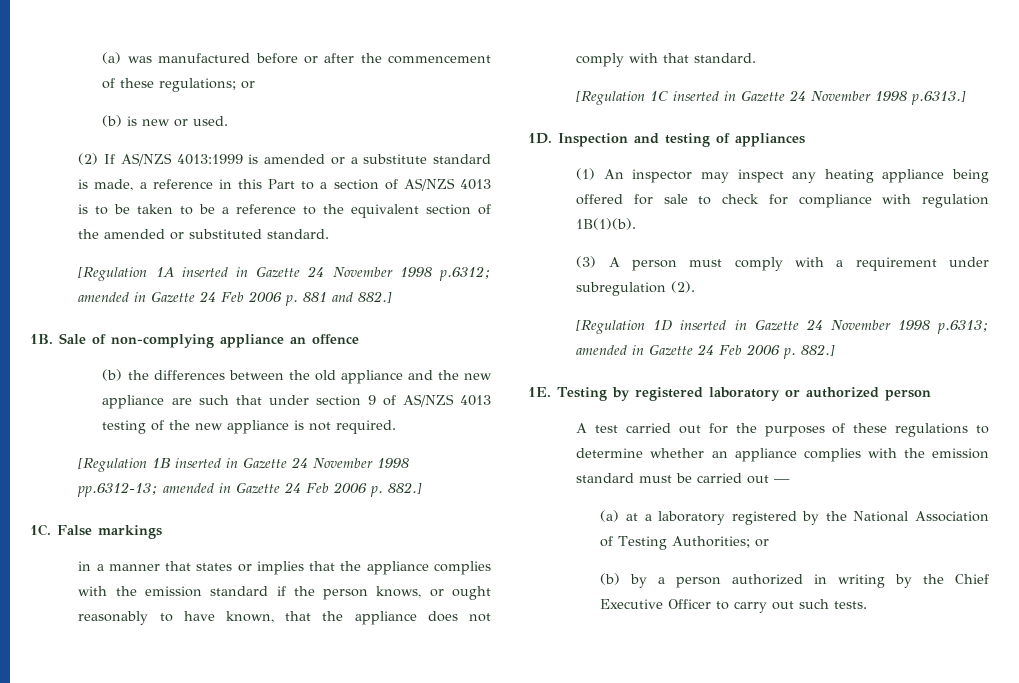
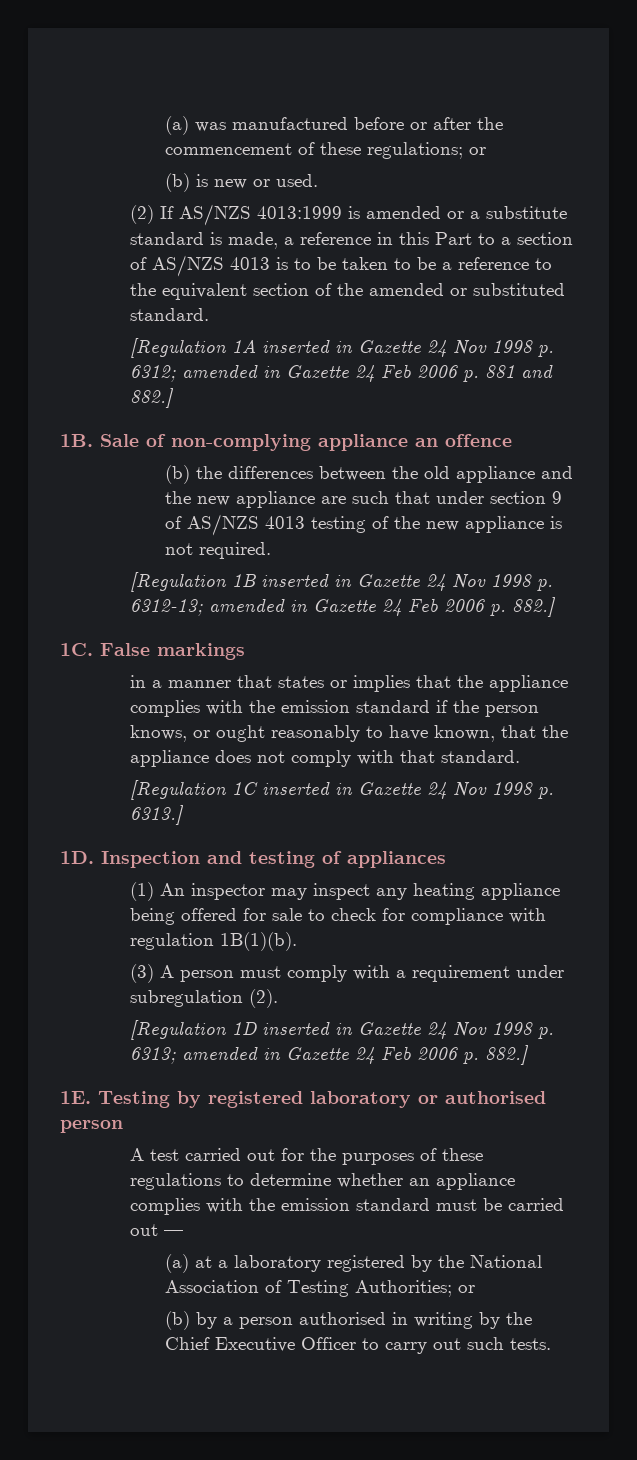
[332,266,491,281] November 1998 p.6312; -> [452,340,554,357] [129,365,176,382] Nov 1998 p. 6312;
[313,458,410,468] [77,482,159,497] November 1998 pp.6312-13; -> [451,574,553,591] [129,599,203,616] Nov 1998 p. 6312-13;
[811,91,967,105] November 1998 p.6313.] -> [452,782,554,799] [129,805,184,825] Nov 1998 p. 6313.]
[830,320,989,334] November 1998 p.6313; -> [452,1022,554,1039] [129,1047,176,1064] Nov 1998 p. 6313;
[805,387,879,398] authorized -> [445,1091,546,1104] authorised
[732,574,804,585] authorized -> [298,1312,386,1325] authorised

